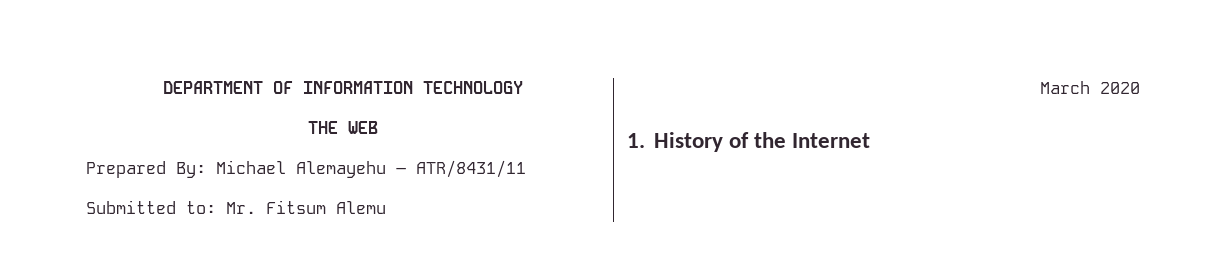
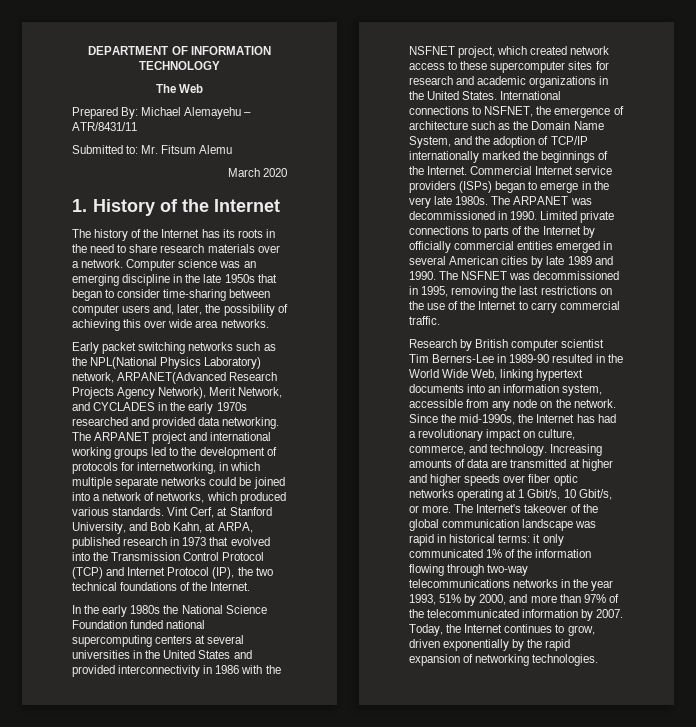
[307,121,378,134] THE WEB -> [155,84,204,93] The Web
(871, 140) none -> [72,229,275,241] [72,244,280,253] [72,259,256,271] [72,274,277,286] [72,289,271,301] [72,304,288,316] [72,319,269,331] [72,342,276,354] [72,357,262,369] [72,372,278,384] [72,387,283,399] [72,402,247,414] [72,417,280,429] [72,432,272,444] [71,447,277,459] [72,462,261,474] [72,477,285,489] [72,492,286,504] [72,507,272,518] [72,522,253,534] [72,537,270,549] [72,552,265,561] [72,567,273,579] [72,582,251,591] [72,605,267,617] [72,620,206,629] [72,635,245,647] [72,650,252,659] [72,665,281,677] [409,46,610,58] [409,61,609,73] [409,76,609,88] [409,91,562,100] [409,106,624,118] [409,121,604,130] [409,136,588,148] [409,151,609,163] [409,166,613,175] [409,181,609,193] [409,196,592,208] [409,211,615,223] [409,226,595,238] [409,241,613,253] [409,256,613,268] [409,271,620,280] [409,286,612,298] [409,301,620,313] [409,316,440,325] [409,339,605,351] [409,354,623,363] [409,369,584,381] [409,384,603,396] [409,399,616,411] [409,414,616,425] [409,429,576,441] [409,444,603,456] [409,459,613,471] [409,474,578,486] [409,489,612,501] [409,504,598,513] [409,519,597,531] [409,534,564,546] [409,549,592,558] [409,564,529,576] [409,579,614,591] [409,594,619,606] [409,609,624,621] [409,624,595,636] [409,639,571,651] [409,654,599,666] // The history of the Internet has its roots in the need to share research materials over a network. Computer science was an emerging discipline in the late 1950s that began to consider time-sharing between computer users and, later, the possibility of achieving this over wide area networks. // Early packet switching networks such as the NPL(National Physics Laboratory) network, ARPANET(Advanced Research Projects Agency Network), Merit Network, and CYCLADES in the early 1970s researched and provided data networking. The ARPANET project and international working groups led to the development of protocols for internetworking, in which multiple separate networks could be joined into a network of networks, which produced various standards. Vint Cerf, at Stanford University, and Bob Kahn, at ARPA, published research in 1973 that evolved into the Transmission Control Protocol (TCP) and Internet Protocol (IP), the two technical foundations of the Internet. // In the early 1980s the National Science Foundation funded national supercomputing centers at several universities in the United States and provided interconnectivity in 1986 with the NSFNET project, which created network access to these supercomputer sites for research and academic organizations in the United States. International connections to NSFNET, the emergence of architecture such as the Domain Name System, and the adoption of TCP/IP internationally marked the beginnings of the Internet. Commercial Internet service providers (ISPs) began to emerge in the very late 1980s. The ARPANET was decommissioned in 1990. Limited private connections to parts of the Internet by officially commercial entities emerged in several American cities by late 1989 and 1990. The NSFNET was decommissioned in 1995, removing the last restrictions on the use of the Internet to carry commercial traffic. // Research by British computer scientist Tim Berners-Lee in 1989-90 resulted in the World Wide Web, linking hypertext documents into an information system, accessible from any node on the network. Since the mid-1990s, the Internet has had a revolutionary impact on culture, commerce, and technology. Increasing amounts of data are transmitted at higher and higher speeds over fiber optic networks operating at 1 Gbit/s, 10 Gbit/s, or more. The Internet's takeover of the global communication landscape was rapid in historical terms: it only communicated 1% of the information flowing through two-way telecommunications networks in the year 1993, 51% by 2000, and more than 97% of the telecommunicated information by 2007. Today, the Internet continues to grow, driven exponentially by the rapid expansion of networking technologies.

